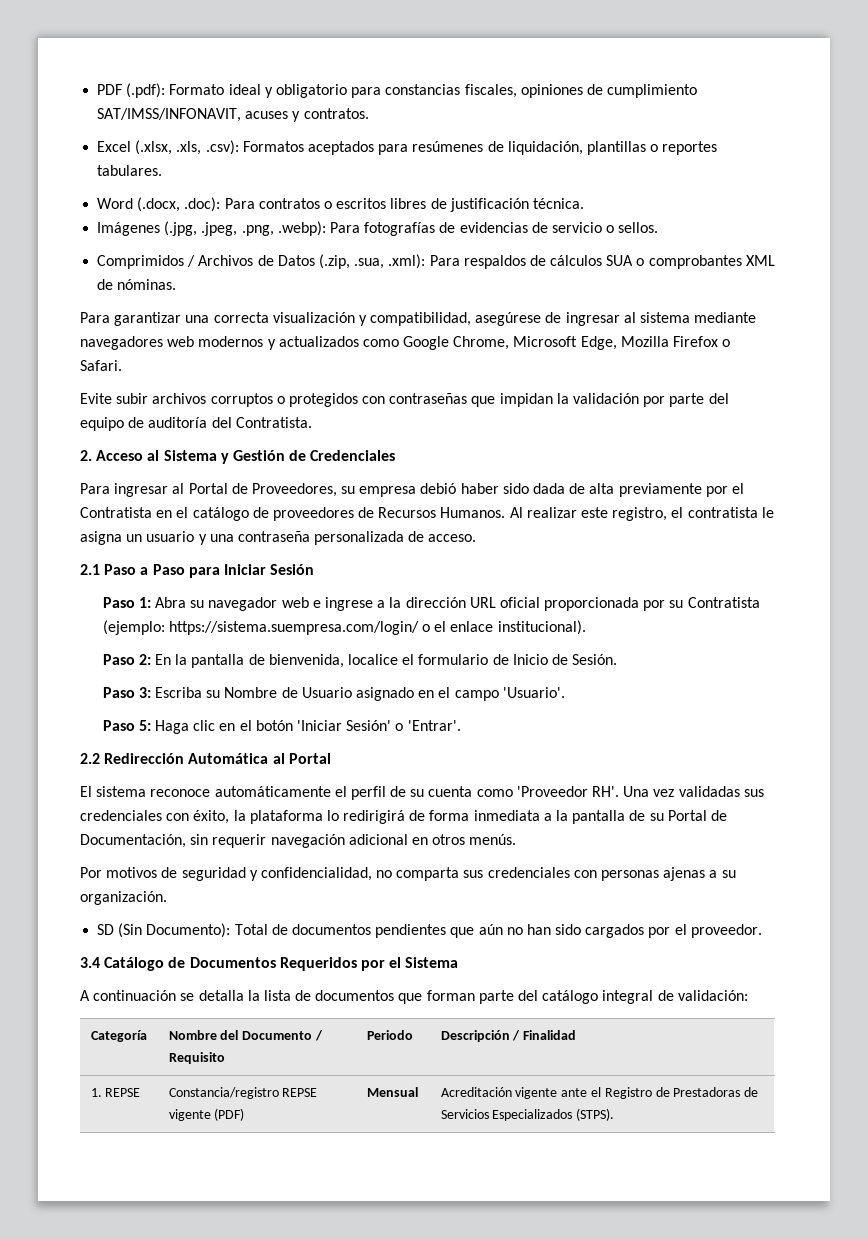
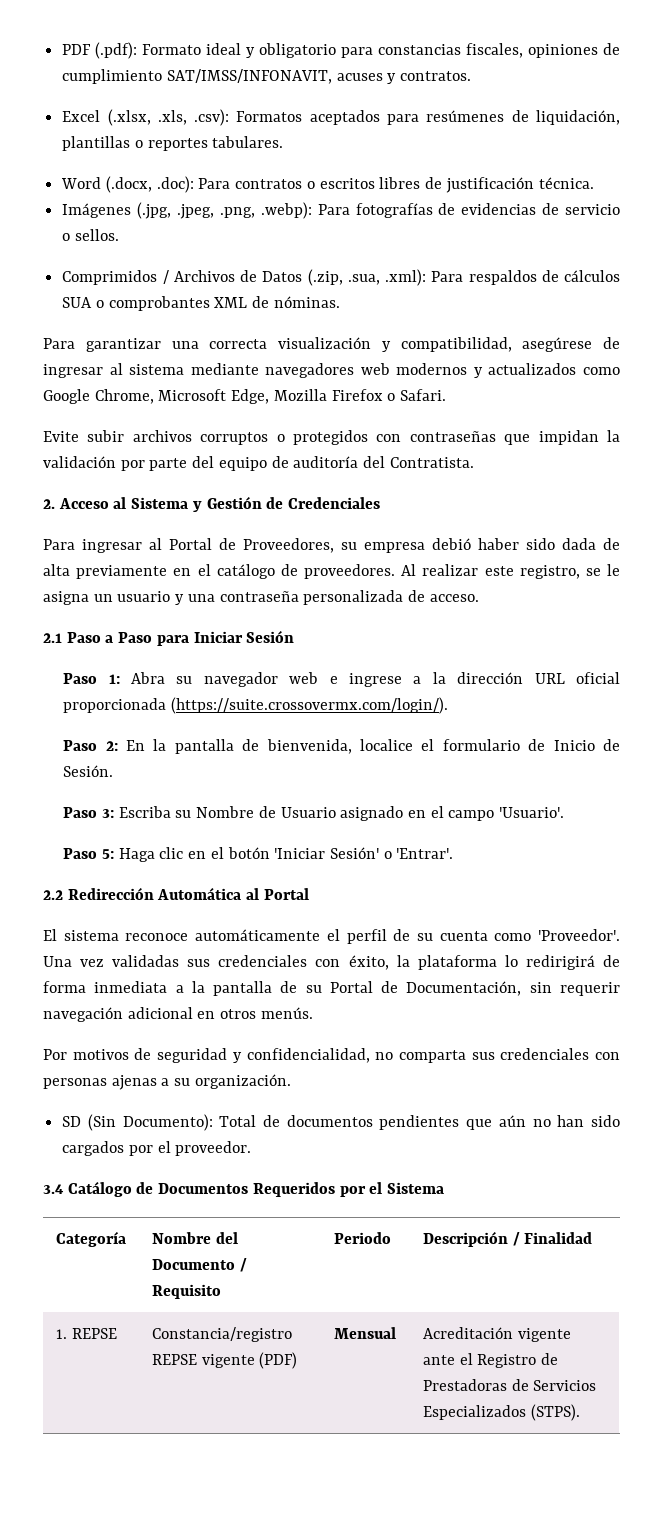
[705,483,744,497] [80,507,152,518] por el Contratista -> (168, 572) none
[272,507,506,521] proveedores de Recursos Humanos. -> [303,564,395,579] proveedores.
[671,507,758,518] el contratista -> [585,568,601,576] se
[643,597,760,611] [102,620,586,635] por su Contratista (ejemplo: https://sistema.suempresa.com/login/ o el enlace institucional). -> [170,697,448,714] (https://suite.crossovermx.com/login/).
[516,786,620,797] 'Proveedor RH'. -> [538,929,620,941] 'Proveedor'.
[80,990,748,1004] // A continuación se detalla la lista de documentos que forman parte del catálogo integral de validación: -> (445, 1188) none

